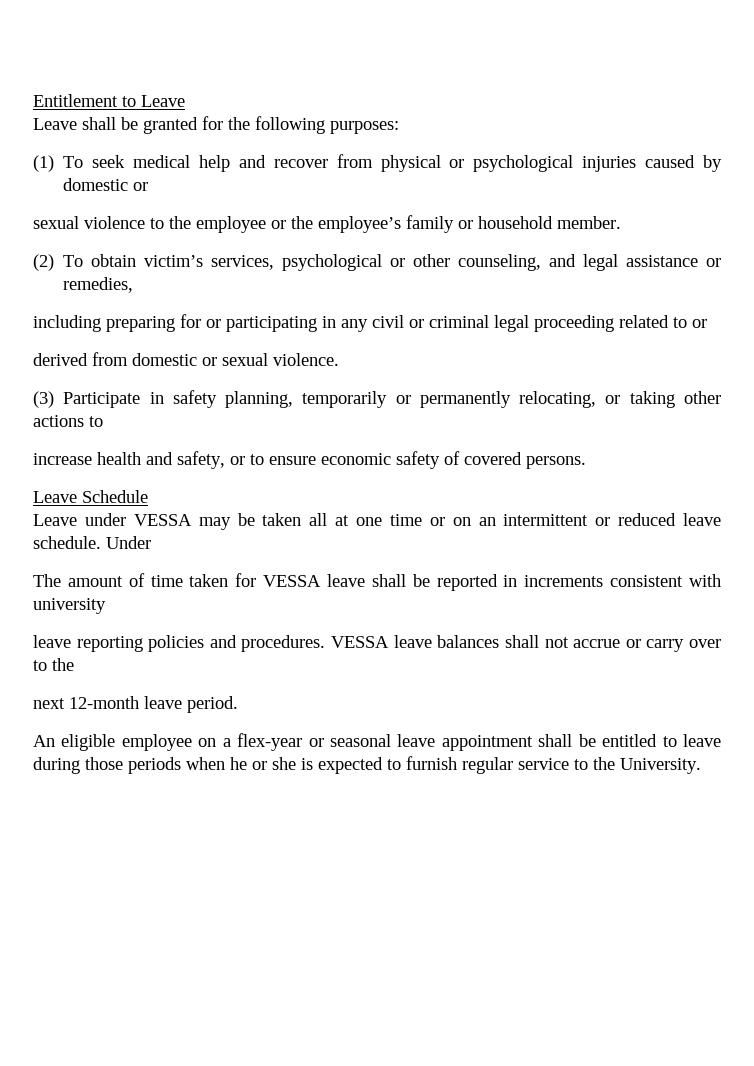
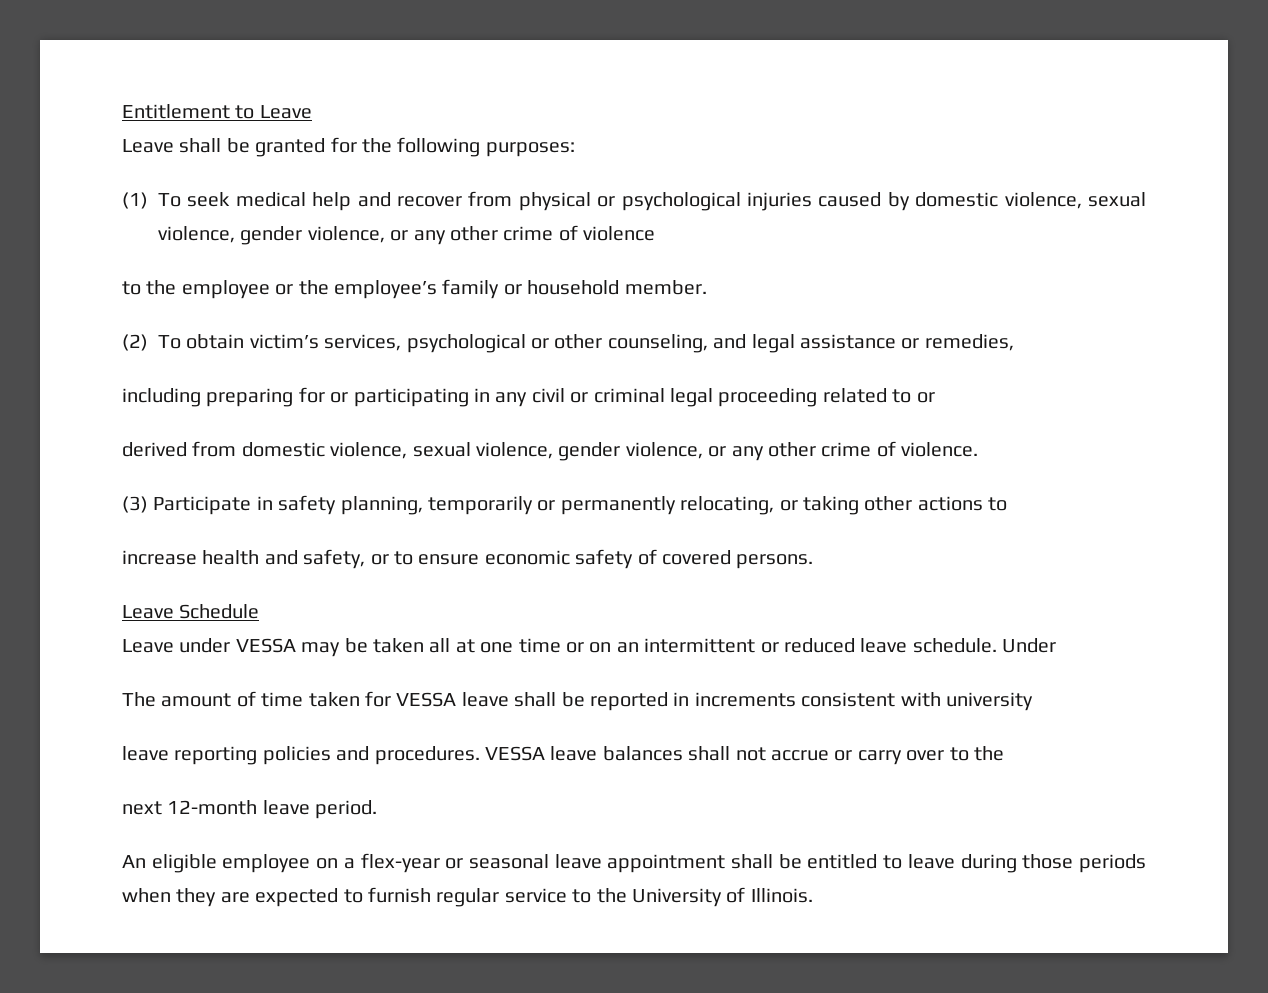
[133,182,149,191] [33,216,145,229] or // sexual violence -> [1004,192,1146,209] [158,225,656,245] violence, sexual violence, gender violence, or any other crime of violence //
[202,353,268,366] or sexual -> [330,441,896,461] violence, sexual violence, gender violence, or any other crime of
[230,757,313,770] he or she is -> [176,888,250,907] they are
[620,758,701,774] University. -> [631,887,813,907] University of Illinois.

